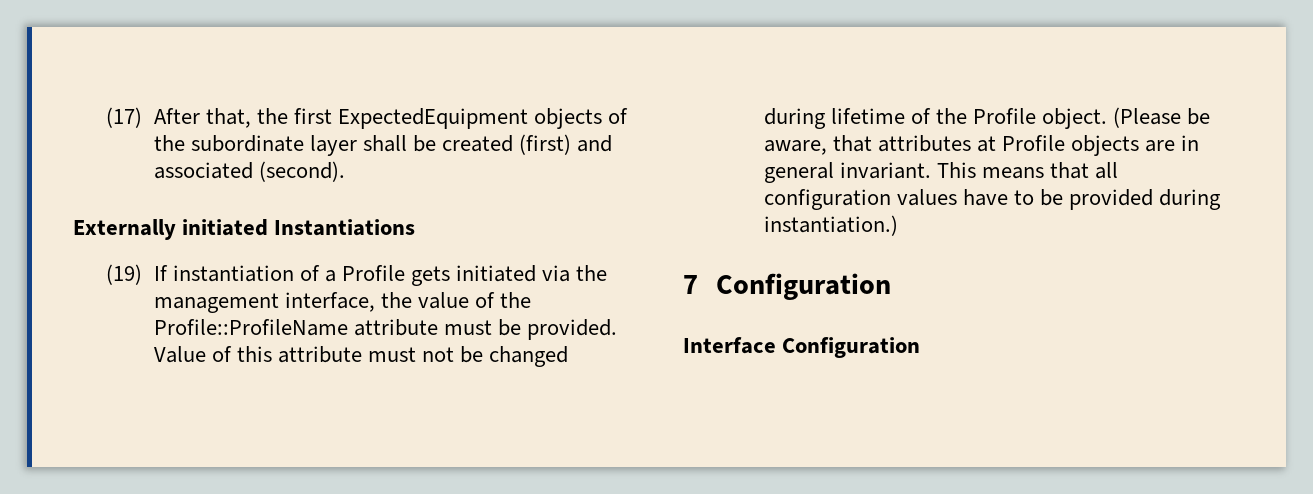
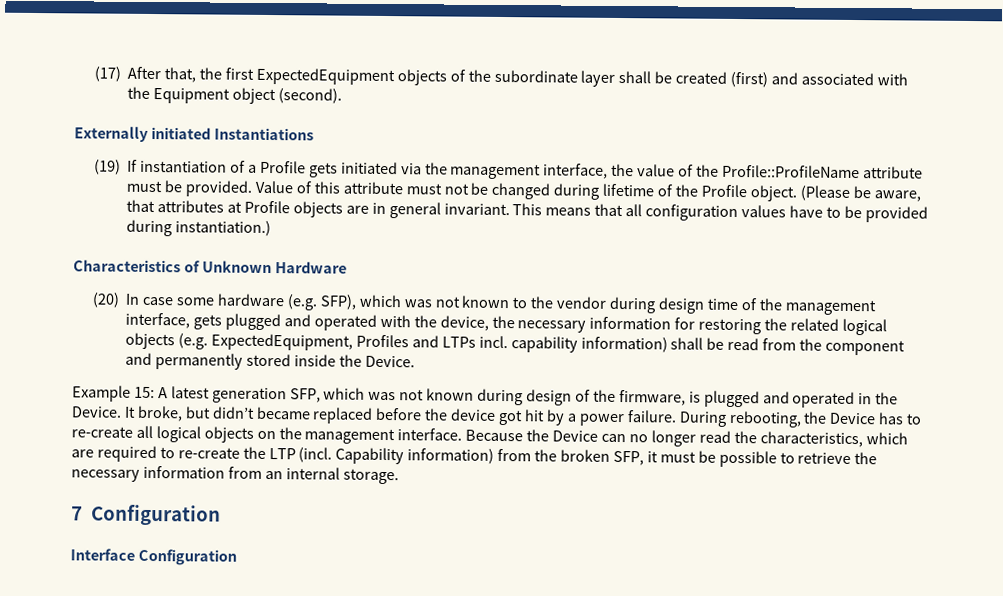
(253, 170) none -> [876,73,908,86] [127,86,277,105] with the Equipment object
(898, 225) none -> [73,259,347,274] [92,292,876,316] [125,312,887,336] [125,332,906,356] [125,352,415,370] [72,385,899,409] [71,405,923,428] [71,425,908,448] [71,445,878,468] [71,465,399,485] // Characteristics of Unknown Hardware // (20) In case some hardware (e.g. SFP), which was not known to the vendor during design time of the management interface, gets plugged and operated with the device, the necessary information for restoring the related logical objects (e.g. ExpectedEquipment, Profiles and LTPs incl. capability information) shall be read from the component and permanently stored inside the Device. // Example 15: A latest generation SFP, which was not known during design of the firmware, is plugged and operated in the Device. It broke, but didn’t became replaced before the device got hit by a power failure. During rebooting, the Device has to re-create all logical objects on the management interface. Because the Device can no longer read the characteristics, which are required to re-create the LTP (incl. Capability information) from the broken SFP, it must be possible to retrieve the necessary information from an internal storage.

